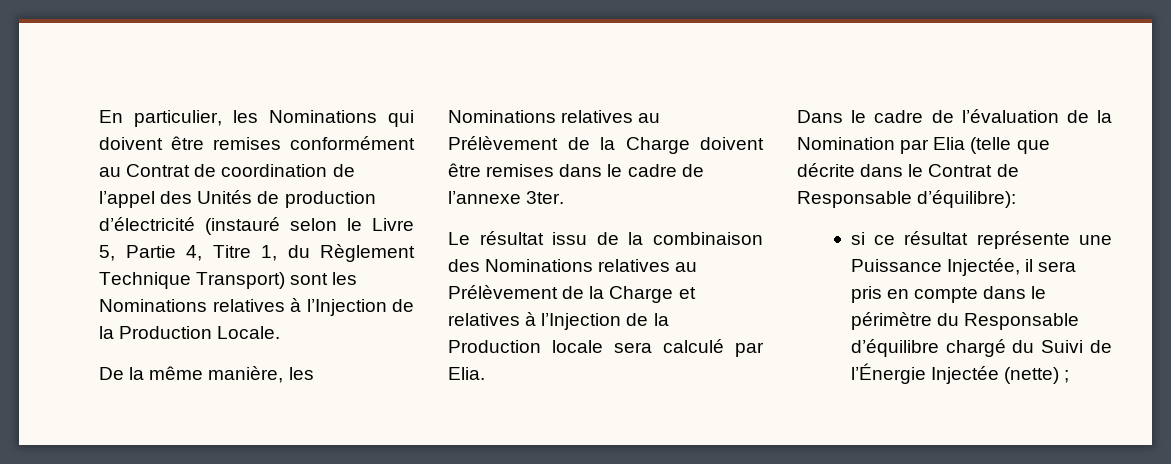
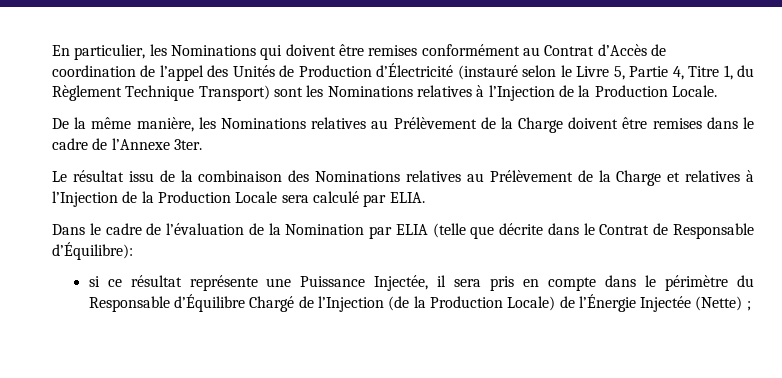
(191, 170) none -> [597,44,647,56] d’Accès
[284,191,376,208] [99,217,195,231] production d’électricité -> [298,63,454,77] Production d’Électricité
[448,191,521,204] l’annexe -> [111,138,170,150] l’Annexe
[552,340,603,353] locale -> [235,191,278,203] Locale
[448,367,485,380] Elia. -> [389,192,425,203] ELIA.
[933,137,966,150] Elia -> [395,224,428,235] ELIA
[917,190,1017,208] d’équilibre): -> [52,242,133,260] d’Équilibre):
[850,339,1084,357] d’équilibre chargé du Suivi -> [173,294,556,312] d’Équilibre Chargé de l’Injection (de la Production Locale)
[1004,367,1060,384] (nette) -> [695,296,743,311] (Nette)

